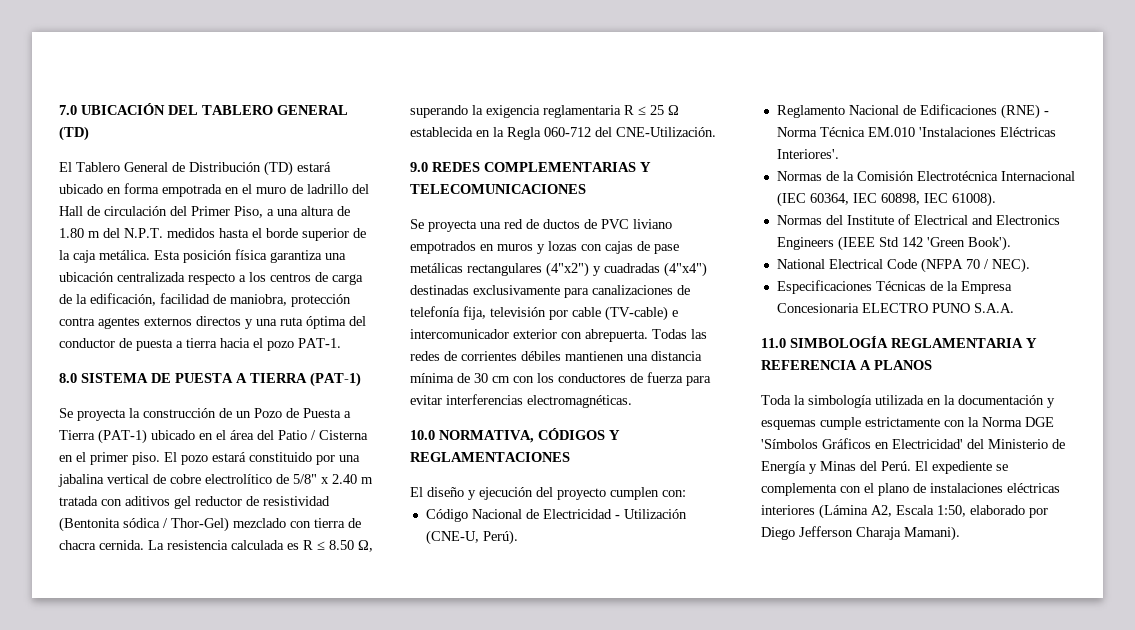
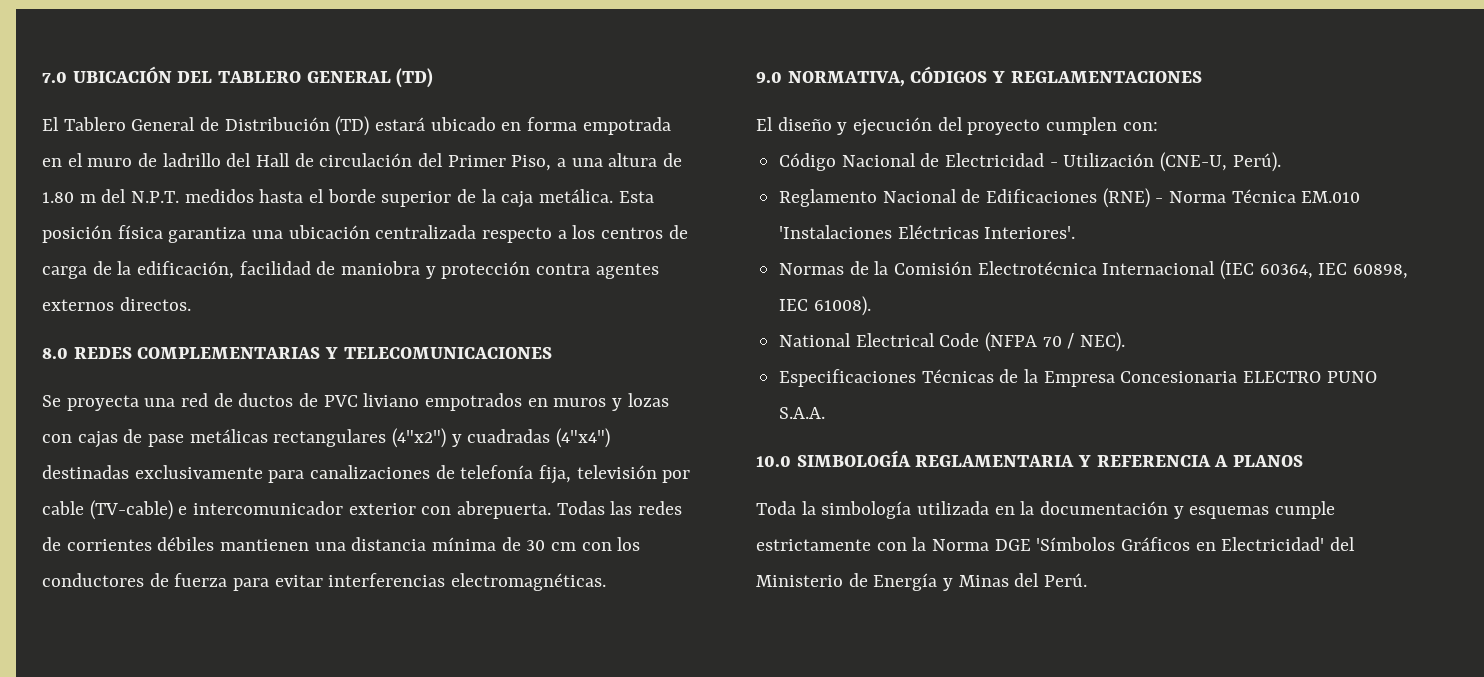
[230,294,287,306] maniobra, -> [341,261,436,279] maniobra y
[196,316,366,329] [59,338,341,351] [59,372,361,387] [59,408,351,421] [59,429,368,444] [59,452,360,465] [58,474,373,487] [59,496,330,509] [59,517,361,532] [59,540,373,552] [410,105,679,118] [410,127,716,140] [410,162,428,172] directos y una ruta óptima del conductor de puesta a tierra hacia el pozo PAT-1. // 8.0 SISTEMA DE PUESTA A TIERRA (PAT-1) // Se proyecta la construcción de un Pozo de Puesta a Tierra (PAT-1) ubicado en el área del Patio / Cisterna en el primer piso. El pozo estará constituido por una jabalina vertical de cobre electrolítico de 5/8" x 2.40 m tratada con aditivos gel reductor de resistividad (Bentonita sódica / Thor-Gel) mezclado con tierra de chacra cernida. La resistencia calculada es R ≤ 8.50 Ω, superando la exigencia reglamentaria R ≤ 25 Ω establecida en la Regla 060-712 del CNE-Utilización. // 9.0 -> [119,297,191,311] [42,348,68,359] directos. // 8.0
[410,430,435,440] 10.0 -> [756,72,782,83] 9.0
[776,214,1060,225] [776,236,1011,251] // Normas del Institute of Electrical and Electronics Engineers (IEEE Std 142 'Green Book'). -> (871, 306) none
[761,338,786,348] 11.0 -> [756,456,791,467] 10.0
[915,461,1008,474] [761,483,1060,496] [761,504,1048,519] [761,526,960,541] El expediente se complementa con el plano de instalaciones eléctricas interiores (Lámina A2, Escala 1:50, elaborado por Diego Jefferson Charaja Mamani). -> (1088, 580) none

